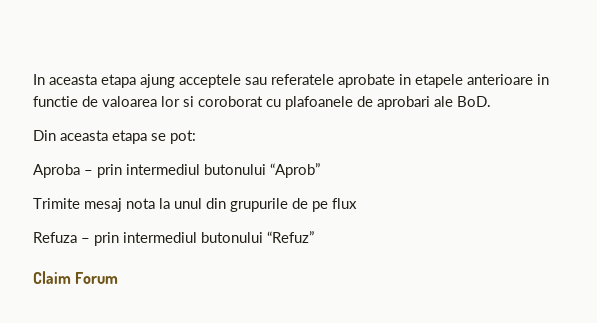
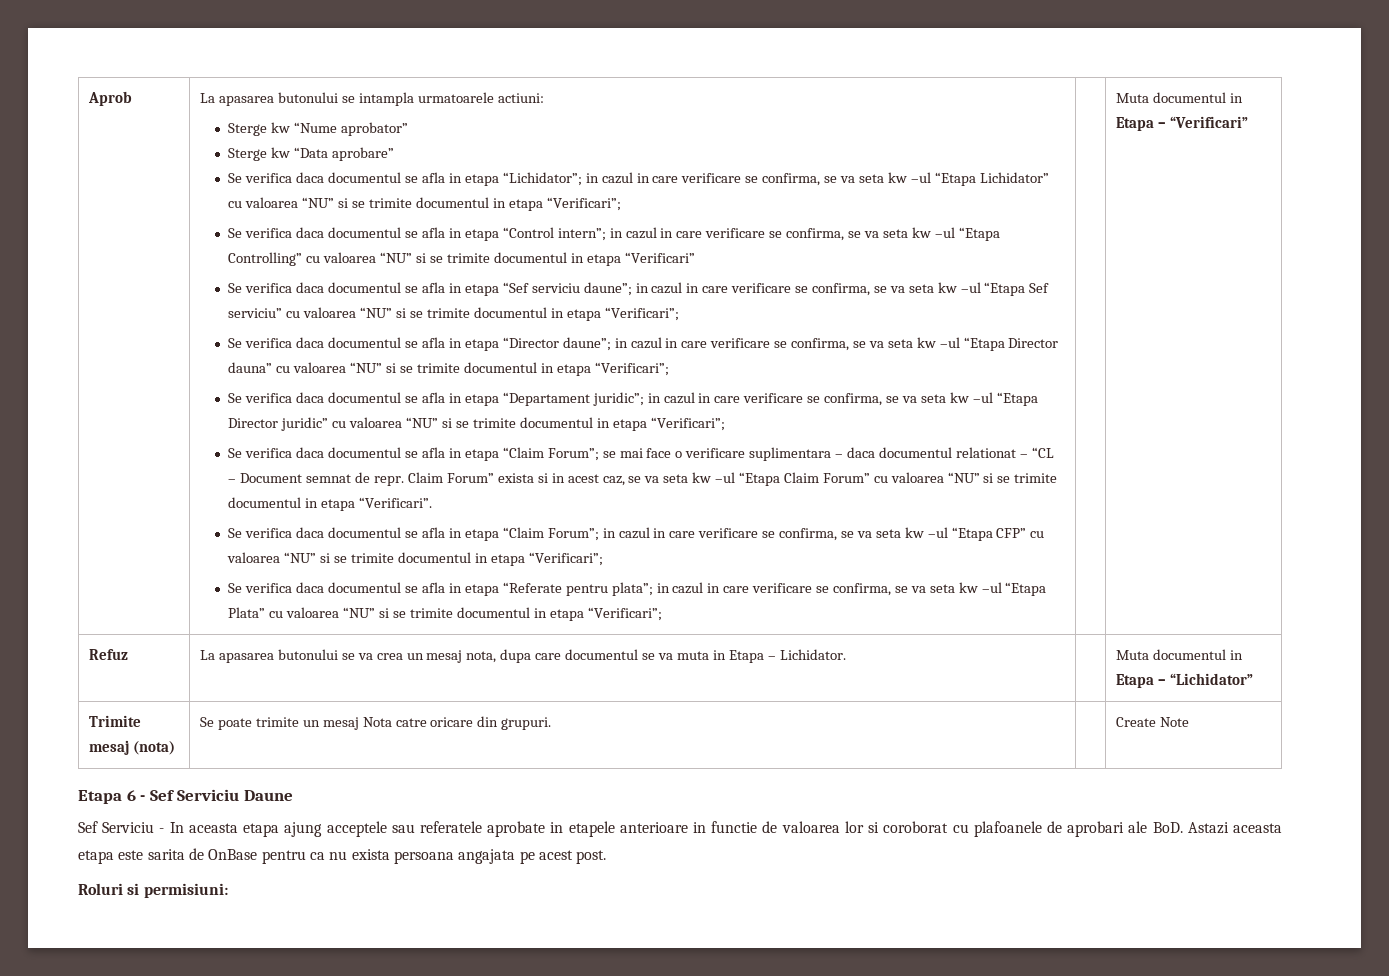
(33, 79) none -> [88,91,133,106] [200,92,544,106] [228,122,409,136] [228,147,395,161] [228,172,1049,186] [228,197,621,211] [228,227,1000,241] [228,252,695,266] [228,282,1050,296] [228,307,679,321] [228,337,1059,351] [228,362,669,376] [228,392,1038,406] [228,417,725,431] [228,447,1054,461] [228,472,1058,486] [228,497,433,511] [228,527,1045,541] [227,552,603,566] [228,582,1047,596] [228,607,662,621] [1116,92,1243,103] [1116,116,1248,131] [89,649,129,660] [200,649,846,663] [1116,649,1243,660] [1116,673,1253,688] [89,715,142,727] [89,740,175,755] [200,716,552,730] [1116,717,1189,727] [78,789,293,804] [78,821,165,833] Aprob | La apasarea butonului se intampla urmatoarele actiuni: // Sterge kw “Nume aprobator” // Sterge kw “Data aprobare” // Se verifica daca documentul se afla in etapa “Lichidator”; in cazul in care verificare se confirma, se va seta kw –ul “Etapa Lichidator” cu valoarea “NU” si se trimite documentul in etapa “Verificari”; // Se verifica daca documentul se afla in etapa “Control intern”; in cazul in care verificare se confirma, se va seta kw –ul “Etapa Controlling” cu valoarea “NU” si se trimite documentul in etapa “Verificari” // Se verifica daca documentul se afla in etapa “Sef serviciu daune”; in cazul in care verificare se confirma, se va seta kw –ul “Etapa Sef serviciu” cu valoarea “NU” si se trimite documentul in etapa “Verificari”; // Se verifica daca documentul se afla in etapa “Director daune”; in cazul in care verificare se confirma, se va seta kw –ul “Etapa Director dauna” cu valoarea “NU” si se trimite documentul in etapa “Verificari”; // Se verifica daca documentul se afla in etapa “Departament juridic”; in cazul in care verificare se confirma, se va seta kw –ul “Etapa Director juridic” cu valoarea “NU” si se trimite documentul in etapa “Verificari”; // Se verifica daca documentul se afla in etapa “Claim Forum”; se mai face o verificare suplimentara – daca documentul relationat – “CL – Document semnat de repr. Claim Forum” exista si in acest caz, se va seta kw –ul “Etapa Claim Forum” cu valoarea “NU” si se trimite documentul in etapa “Verificari”. // Se verifica daca documentul se afla in etapa “Claim Forum”; in cazul in care verificare se confirma, se va seta kw –ul “Etapa CFP” cu valoarea “NU” si se trimite documentul in etapa “Verificari”; // Se verifica daca documentul se afla in etapa “Referate pentru plata”; in cazul in care verificare se confirma, se va seta kw –ul “Etapa Plata” cu valoarea “NU” si se trimite documentul in etapa “Verificari”; | | Muta documentul in Etapa – “Verificari” // Refuz | La apasarea butonului se va crea un mesaj nota, dupa care documentul se va muta in Etapa – Lichidator. | | Muta documentul in Etapa – “Lichidator” // Trimite mesaj (nota) | Se poate trimite un mesaj Nota catre oricare din grupuri. | | Create Note // Etapa 6 - Sef Serviciu Daune // Sef Serviciu -
[33,130,196,144] [33,163,320,178] [33,198,357,212] [33,231,314,246] [33,271,119,284] // Din aceasta etapa se pot: // Aproba – prin intermediul butonului “Aprob” // Trimite mesaj nota la unul din grupurile de pe flux // Refuza – prin intermediul butonului “Refuz” // Claim Forum -> [1187,822,1282,834] [78,848,607,864] [78,883,228,898] Astazi aceasta etapa este sarita de OnBase pentru ca nu exista persoana angajata pe acest post. // Roluri si permisiuni:

